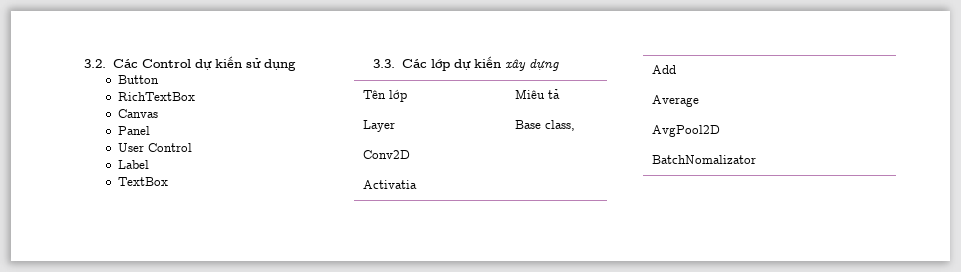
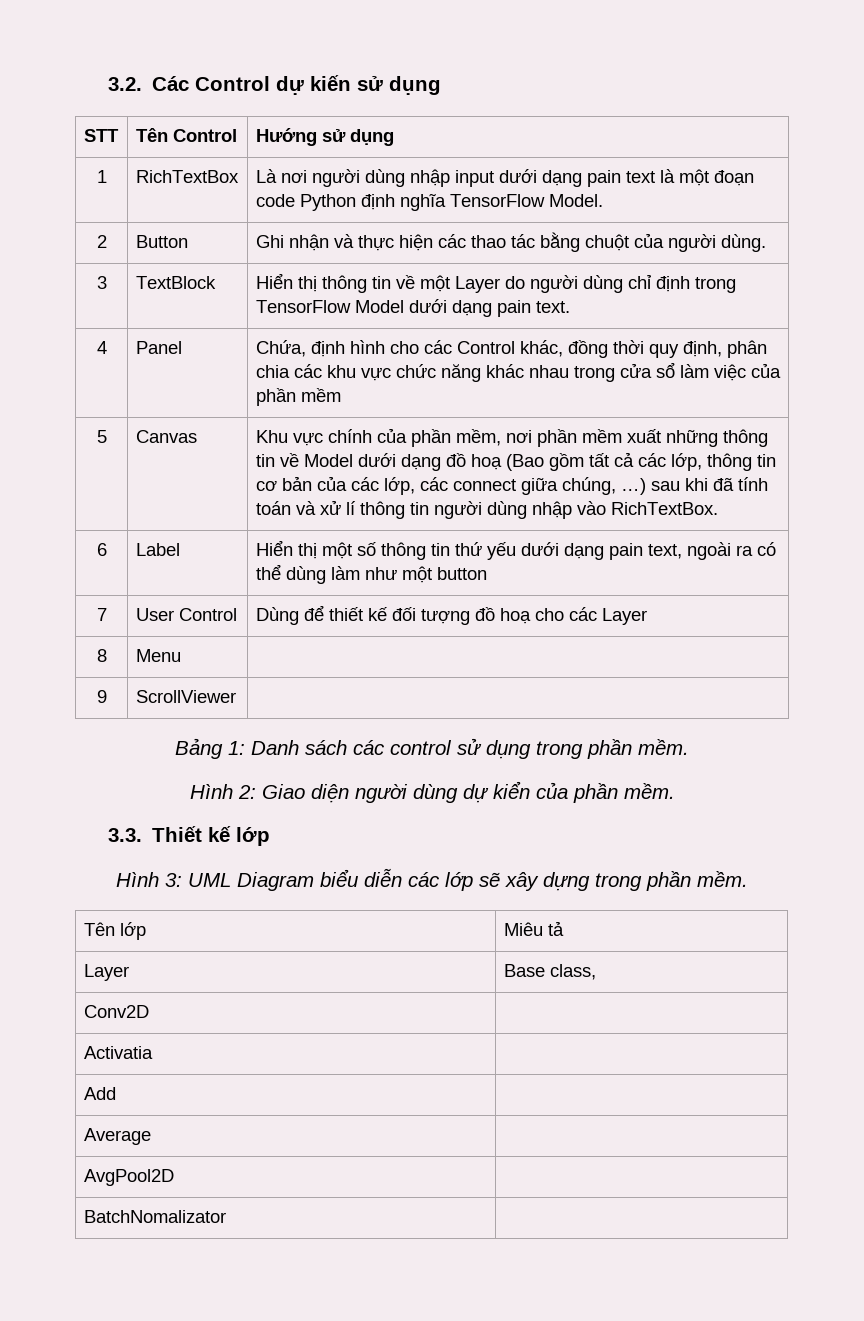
[117,75,159,84] [117,92,195,101] [117,109,158,118] [117,126,150,135] [117,143,192,152] [117,160,149,169] [117,177,168,186] // Button // RichTextBox // Canvas // Panel // User Control // Label // TextBox -> [83,129,119,142] [135,128,237,142] [255,128,394,146] [96,170,107,183] [135,170,239,183] [255,169,754,187] [255,193,603,211] [96,235,107,248] [135,235,188,248] [255,232,766,252] [96,276,107,289] [135,276,216,289] [255,273,736,293] [255,299,570,317] [96,341,107,354] [135,341,182,354] [255,340,767,358] [255,362,781,382] [255,388,341,406] [96,430,107,443] [135,430,197,443] [255,428,768,447] [255,452,776,471] [255,476,768,495] [255,500,718,519] [96,543,107,556] [135,543,180,556] [255,540,776,560] [255,564,487,584] [96,608,107,621] [135,608,237,621] [255,605,647,625] [96,649,107,662] [135,649,181,662] [96,690,107,703] [135,690,236,703] [175,738,689,759] [189,781,675,803] // STT | Tên Control | Hướng sử dụng // 1 | RichTextBox | Là nơi người dùng nhập input dưới dạng pain text là một đoạn code Python định nghĩa TensorFlow Model. // 2 | Button | Ghi nhận và thực hiện các thao tác bằng chuột của người dùng. // 3 | TextBlock | Hiển thị thông tin về một Layer do người dùng chỉ định trong TensorFlow Model dưới dạng pain text. // 4 | Panel | Chứa, định hình cho các Control khác, đồng thời quy định, phân chia các khu vực chức năng khác nhau trong cửa sổ làm việc của phần mềm // 5 | Canvas | Khu vực chính của phần mềm, nơi phần mềm xuất những thông tin về Model dưới dạng đồ hoạ (Bao gồm tất cả các lớp, thông tin cơ bản của các lớp, các connect giữa chúng, …) sau khi đã tính toán và xử lí thông tin người dùng nhập vào RichTextBox. // 6 | Label | Hiển thị một số thông tin thứ yếu dưới dạng pain text, ngoài ra có thể dùng làm như một button // 7 | User Control | Dùng để thiết kế đối tượng đồ hoạ cho các Layer // 8 | Menu | // 9 | ScrollViewer | // Bảng 1: Danh sách các control sử dụng trong phần mềm. // Hình 2: Giao diện người dùng dự kiển của phần mềm.
[401,56,501,71] Các lớp dự kiến -> [152,826,271,846] [116,868,500,891] Thiết kế lớp // Hình 3: UML Diagram biểu diễn các lớp sẽ
(559, 65) none -> [595,871,748,891] trong phần mềm.

